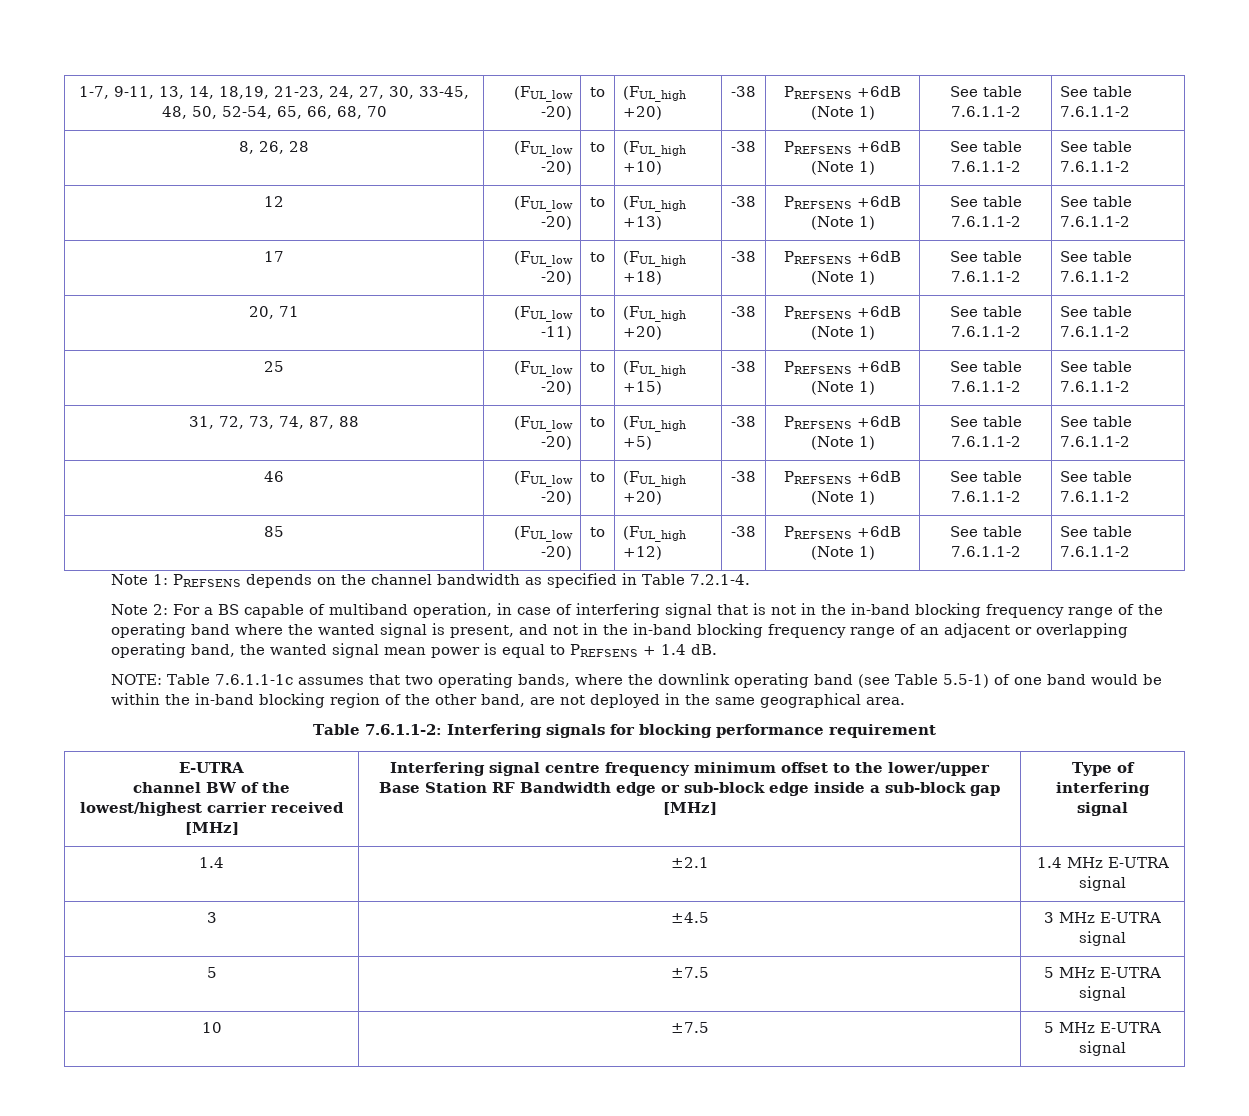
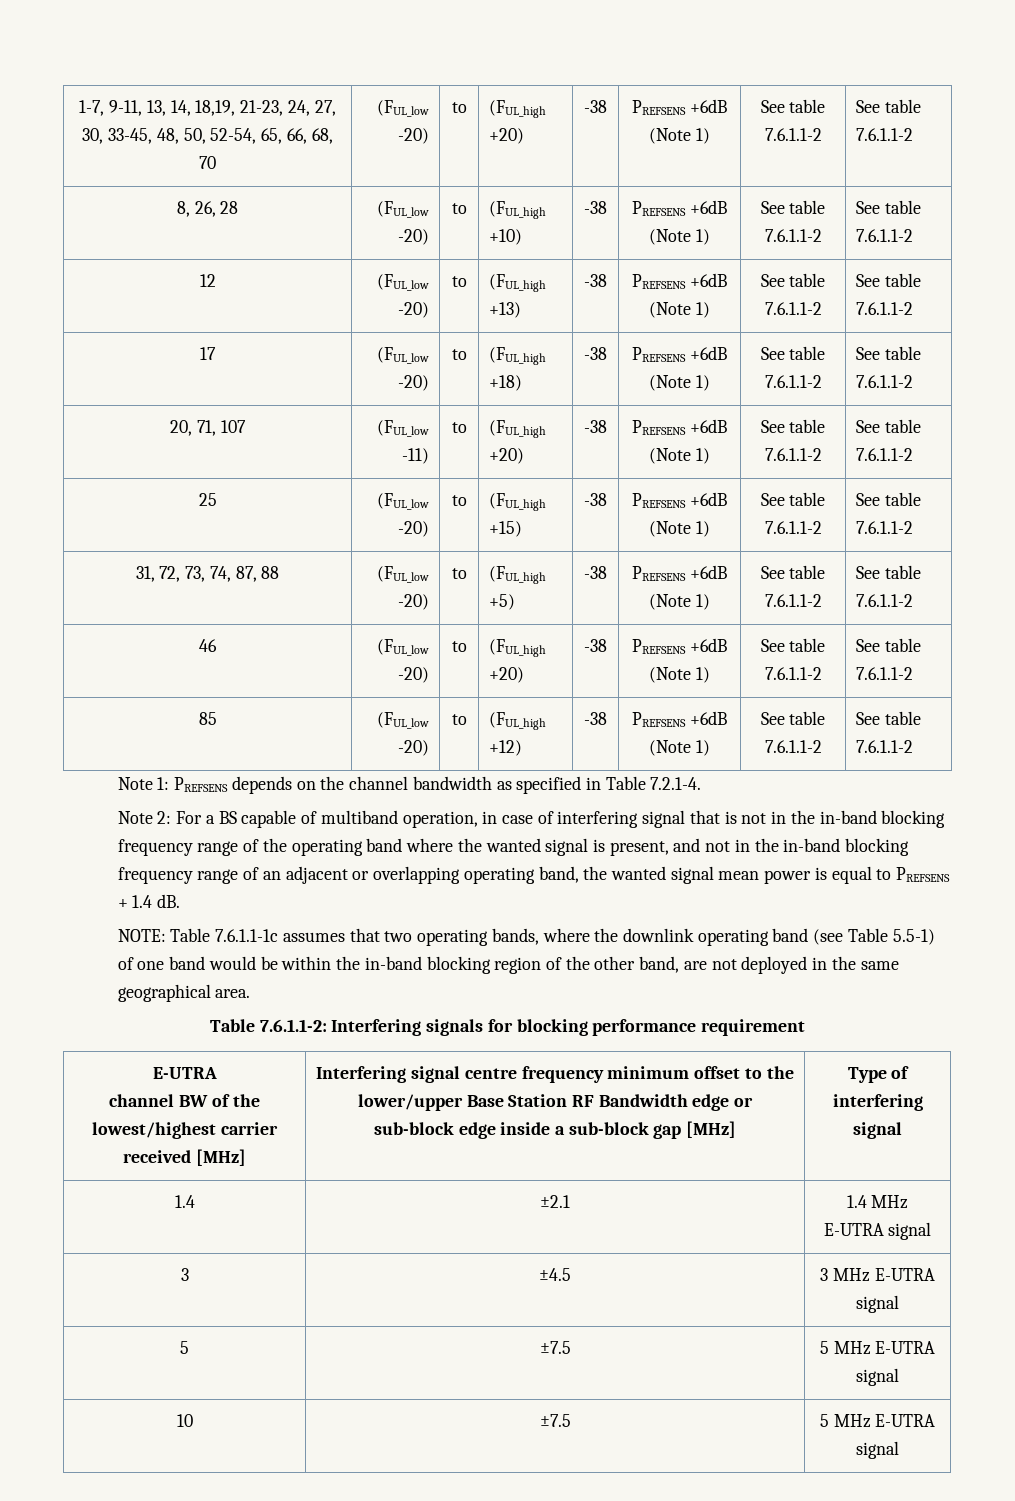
[279,306,299,317] 71 -> [197,420,246,436] 71, 107

